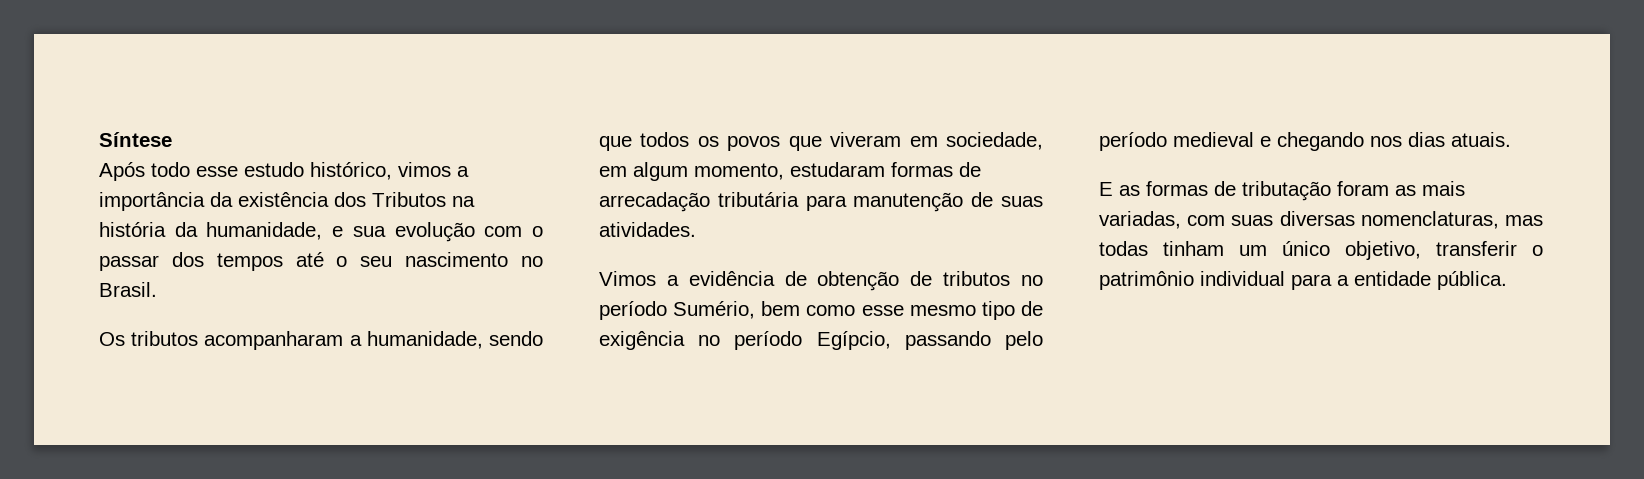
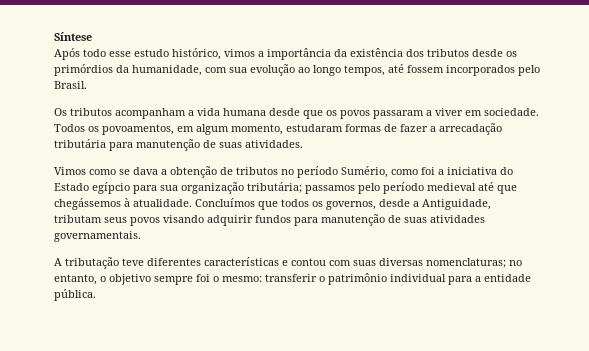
[372,192,475,207] [99,222,166,237] Tributos na história -> [427,49,517,57] [54,64,113,76] tributos desde os primórdios
[332,226,344,237] e -> [205,67,227,73] com
[484,226,543,237] [99,252,543,271] [99,282,157,297] [99,331,543,350] [599,132,1043,151] com o passar dos tempos até o seu nascimento no Brasil. // Os tributos acompanharam a humanidade, sendo que todos os povos que viveram em sociedade, -> [298,64,540,76] [54,81,87,89] [54,108,539,119] [54,124,174,135] ao longo tempos, até fossem incorporados pelo Brasil. // Os tributos acompanham a vida humana desde que os povos passaram a viver em sociedade. Todos os povoamentos,
(981, 169) none -> [400,124,436,132] fazer a
[666,271,807,286] a evidência de -> [89,167,167,175] como se dava a
[761,301,1043,320] [599,331,1043,350] [1099,132,1511,151] [1099,181,1465,201] [1099,211,1543,229] [1099,241,1421,260] bem como esse mesmo tipo de exigência no período Egípcio, passando pelo período medieval e chegando nos dias atuais. // E as formas de tributação foram as mais variadas, com suas diversas nomenclaturas, mas todas tinham um único objetivo, -> [391,167,513,175] [54,182,517,194] [54,198,491,210] [54,214,485,226] [54,231,141,242] [54,257,522,269] [54,274,262,285] como foi a iniciativa do Estado egípcio para sua organização tributária; passamos pelo período medieval até que chegássemos à atualidade. Concluímos que todos os governos, desde a Antiguidade, tributam seus povos visando adquirir fundos para manutenção de suas atividades governamentais. // A tributação teve diferentes características e contou com suas diversas nomenclaturas; no entanto, o objetivo sempre foi o mesmo:

